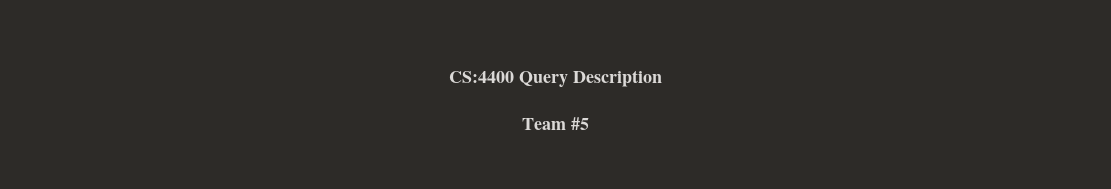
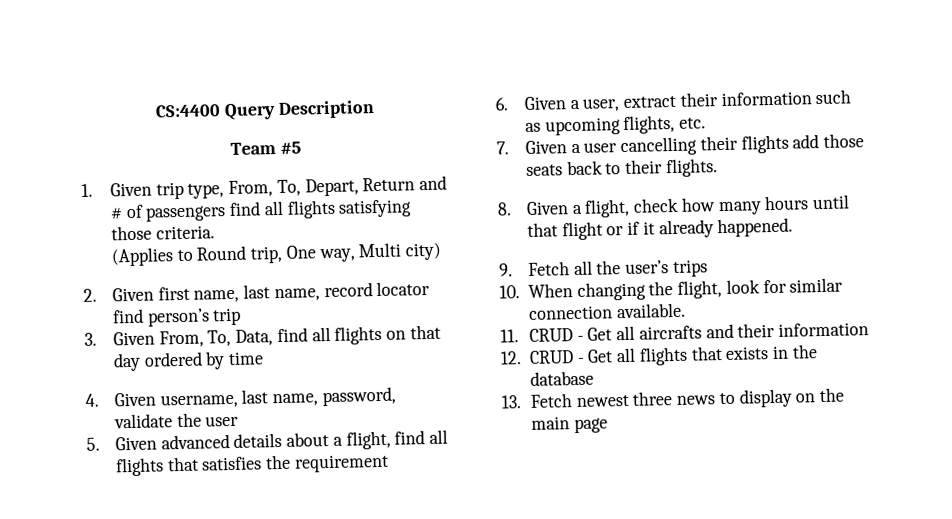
(589, 123) none -> [81,175,447,200] [109,199,413,222] [110,225,215,241] [110,242,441,267] [83,280,431,303] [111,307,242,327] [84,324,441,348] [112,351,265,372] [85,386,396,409] [113,412,240,429] [86,429,448,451] [114,453,389,477] [495,89,852,112] [524,114,707,136] [496,133,864,157] [525,158,718,178] [497,194,850,218] [526,217,794,241] [499,259,708,278] [499,277,844,301] [527,302,686,320] [500,322,869,343] [500,344,818,366] [529,370,594,386] [501,387,844,409] [530,416,608,434] // 1. Given trip type, From, To, Depart, Return and # of passengers find all flights satisfying those criteria. // (Applies to Round trip, One way, Multi city) // 2. Given first name, last name, record locator find person’s trip // 3. Given From, To, Data, find all flights on that day ordered by time // 4. Given username, last name, password, validate the user // 5. Given advanced details about a flight, find all flights that satisfies the requirement // 6. Given a user, extract their information such as upcoming flights, etc. // 7. Given a user cancelling their flights add those seats back to their flights. // 8. Given a flight, check how many hours until that flight or if it already happened. // 9. Fetch all the user’s trips // 10. When changing the flight, look for similar connection available. // 11. CRUD - Get all aircrafts and their information // 12. CRUD - Get all flights that exists in the database // 13. Fetch newest three news to display on the main page

